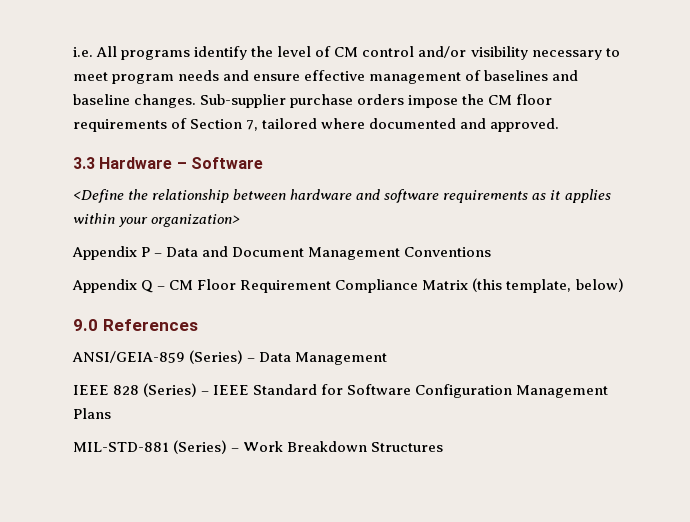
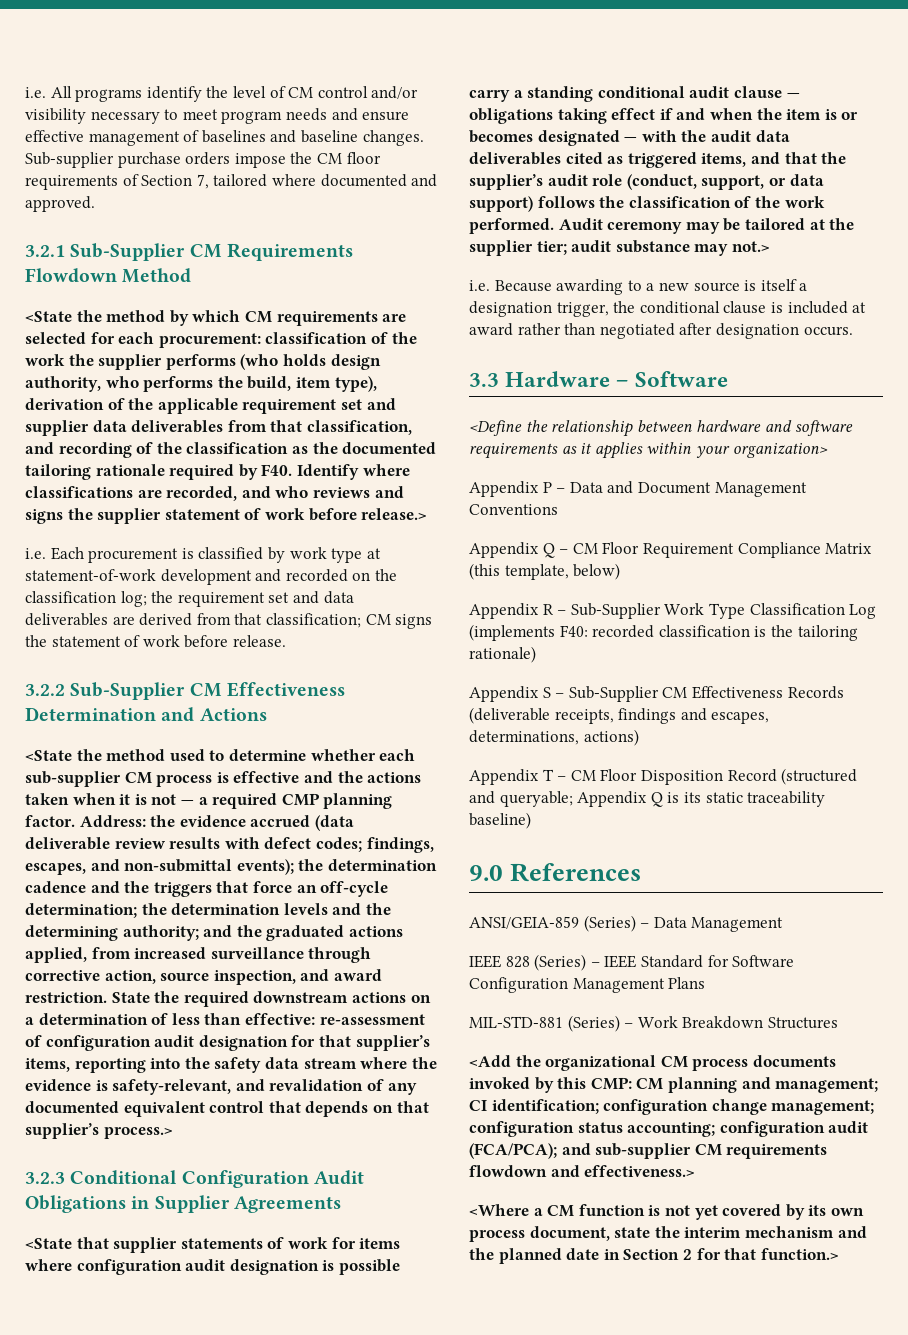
(560, 125) none -> [25,243,353,261] [25,268,192,283] [25,310,407,326] [25,332,417,348] [25,354,381,370] [25,376,377,392] [25,398,396,414] [25,420,412,436] [25,442,437,458] [25,464,410,480] [25,486,404,501] [25,508,428,524] [25,547,381,563] [25,569,397,585] [25,591,354,607] [25,613,433,629] [25,635,286,648] [25,682,345,700] [25,707,267,722] [25,749,416,761] [25,771,422,787] [25,793,393,809] [25,815,354,831] [25,837,434,853] [25,859,437,875] [25,881,389,897] [25,903,391,918] [25,925,403,941] [25,947,372,963] [25,969,382,985] [25,991,431,1007] [25,1013,425,1025] [25,1035,430,1051] [25,1057,437,1073] [25,1079,417,1095] [25,1101,429,1117] [25,1123,173,1139] [25,1170,364,1188] [25,1195,341,1213] [25,1237,401,1253] [25,1259,400,1275] [469,86,800,102] [469,108,859,124] [469,130,790,146] [469,152,847,168] [469,174,824,190] [469,196,825,212] [469,218,855,234] [469,240,770,256] [469,279,808,295] [469,301,867,317] [469,323,853,339] // 3.2.1 Sub-Supplier CM Requirements Flowdown Method // <State the method by which CM requirements are selected for each procurement: classification of the work the supplier performs (who holds design authority, who performs the build, item type), derivation of the applicable requirement set and supplier data deliverables from that classification, and recording of the classification as the documented tailoring rationale required by F40. Identify where classifications are recorded, and who reviews and signs the supplier statement of work before release.> // i.e. Each procurement is classified by work type at statement-of-work development and recorded on the classification log; the requirement set and data deliverables are derived from that classification; CM signs the statement of work before release. // 3.2.2 Sub-Supplier CM Effectiveness Determination and Actions // <State the method used to determine whether each sub-supplier CM process is effective and the actions taken when it is not — a required CMP planning factor. Address: the evidence accrued (data deliverable review results with defect codes; findings, escapes, and non-submittal events); the determination cadence and the triggers that force an off-cycle determination; the determination levels and the determining authority; and the graduated actions applied, from increased surveillance through corrective action, source inspection, and award restriction. State the required downstream actions on a determination of less than effective: re-assessment of configuration audit designation for that supplier’s items, reporting into the safety data stream where the evidence is safety-relevant, and revalidation of any documented equivalent control that depends on that supplier’s process.> // 3.2.3 Conditional Configuration Audit Obligations in Supplier Agreements // <State that supplier statements of work for items where configuration audit designation is possible carry a standing conditional audit clause — obligations taking effect if and when the item is or becomes designated — with the audit data deliverables cited as triggered items, and that the supplier’s audit role (conduct, support, or data support) follows the classification of the work performed. Audit ceremony may be tailored at the supplier tier; audit substance may not.> // i.e. Because awarding to a new source is itself a designation trigger, the conditional clause is included at award rather than negotiated after designation occurs.
(624, 285) none -> [469,603,877,619] [469,624,858,641] [469,646,536,663] [469,686,844,702] [469,707,770,724] [469,729,639,746] [469,768,858,785] [469,791,826,807] [469,812,531,829] // Appendix R – Sub-Supplier Work Type Classification Log (implements F40: recorded classification is the tailoring rationale) // Appendix S – Sub-Supplier CM Effectiveness Records (deliverable receipts, findings and escapes, determinations, actions) // Appendix T – CM Floor Disposition Record (structured and queryable; Appendix Q is its static traceability baseline)
(444, 447) none -> [469,1055,836,1071] [469,1077,879,1093] [469,1099,875,1115] [469,1121,869,1137] [469,1143,828,1159] [469,1165,696,1177] [469,1204,864,1220] [469,1226,867,1242] [469,1248,839,1264] // <Add the organizational CM process documents invoked by this CMP: CM planning and management; CI identification; configuration change management; configuration status accounting; configuration audit (FCA/PCA); and sub-supplier CM requirements flowdown and effectiveness.> // <Where a CM function is not yet covered by its own process document, state the interim mechanism and the planned date in Section 2 for that function.>

